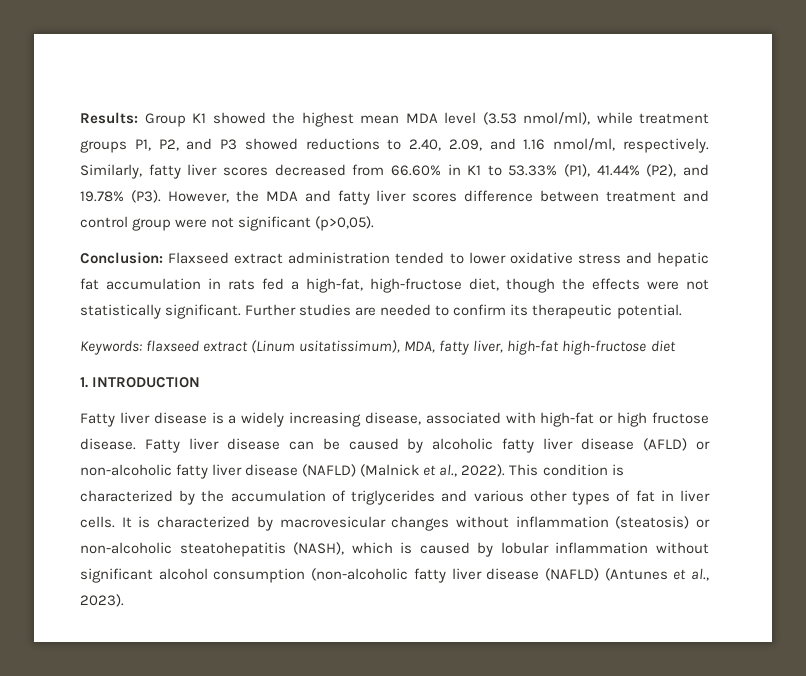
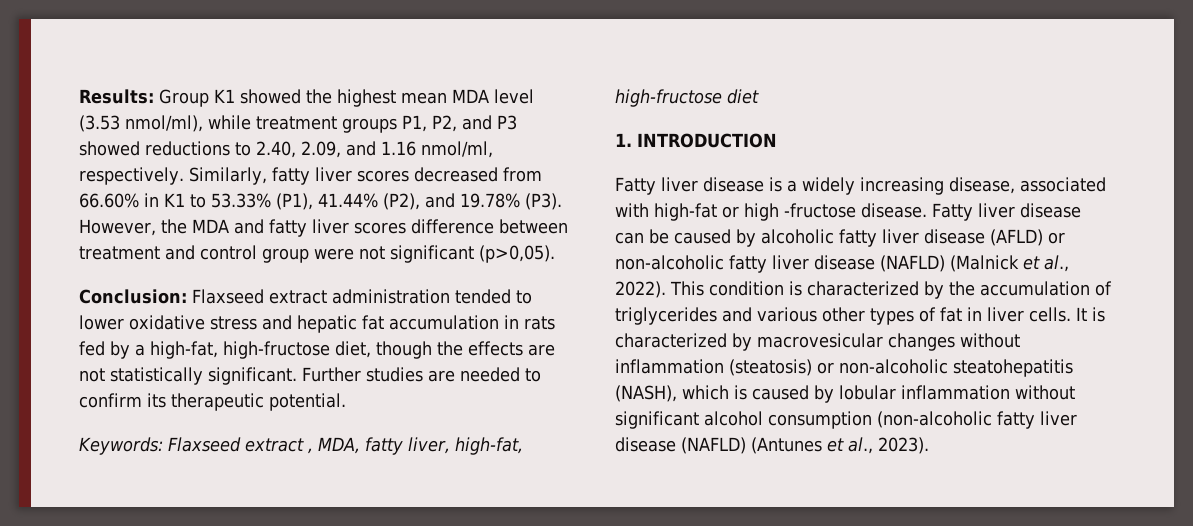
(284, 284) none -> [110,341,130,359] by
[647,281,679,290] were -> [528,344,555,356] are
[146,340,401,353] flaxseed extract (Linum usitatissimum), -> [168,437,313,454] Flaxseed extract ,
[507,340,560,355] high-fat -> [454,437,523,455] high-fat,
[652,412,709,424] fructose -> [784,203,856,218] -fructose

